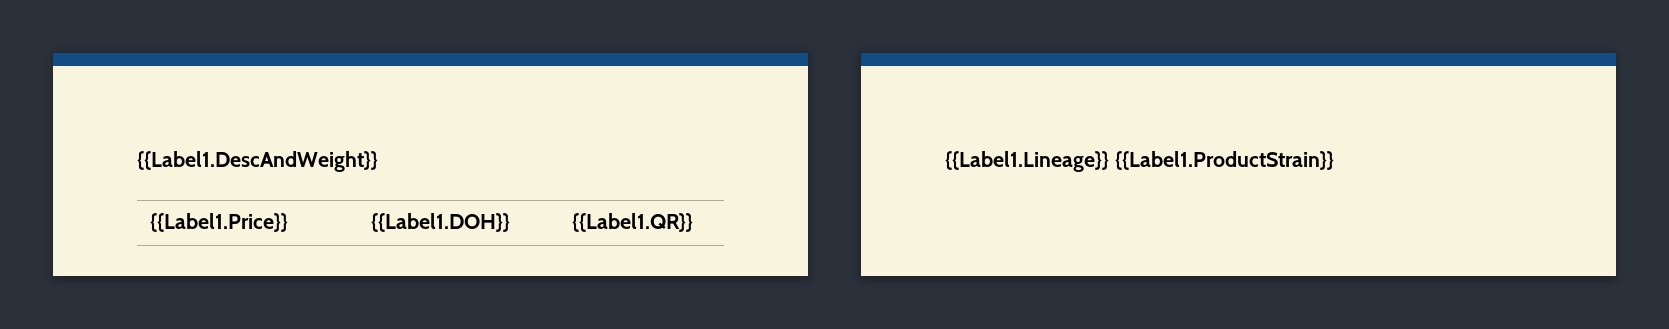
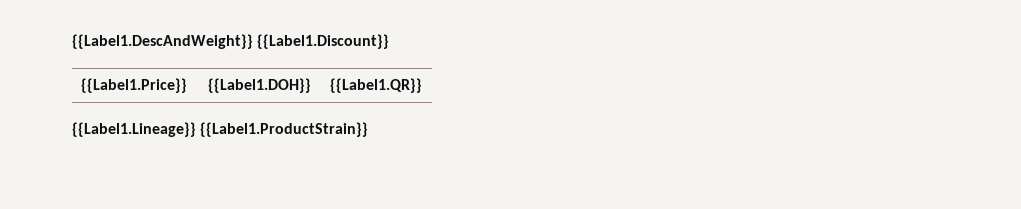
(378, 161) none -> [257,34,390,49] {{Label1.Discount}}

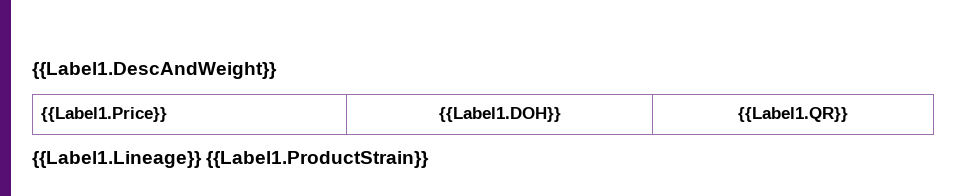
[257,34,390,49] {{Label1.Discount}} -> (277, 70) none

